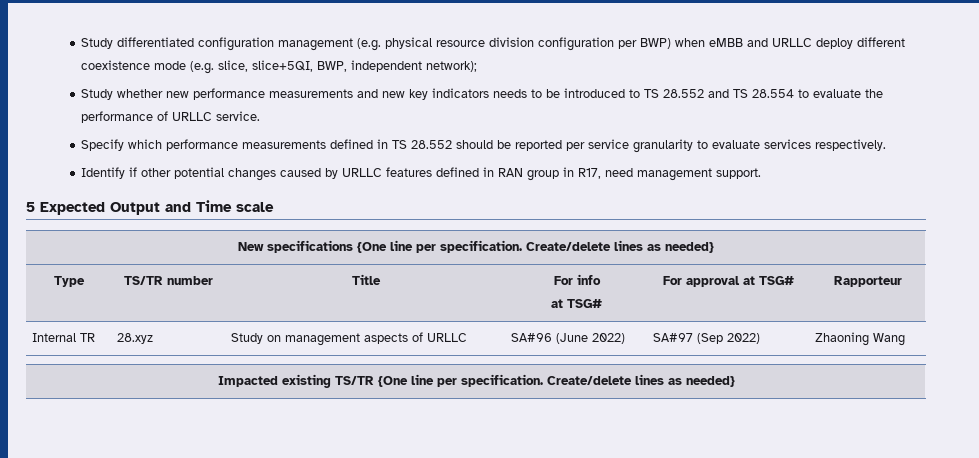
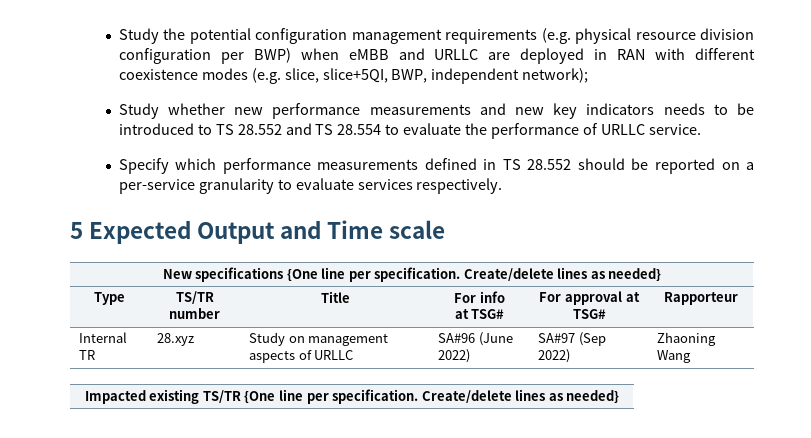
[81,37,195,49] Study differentiated -> [118,28,251,44] Study the potential
(354, 44) none -> [445,29,538,44] requirements
[816,38,854,49] deploy -> [488,48,686,64] are deployed in RAN with
[154,61,187,70] mode -> [201,68,248,80] modes
[566,139,630,151] per service -> [721,162,754,170] [118,179,195,194] on a per-service
[81,167,762,181] // Identify if other potential changes caused by URLLC features defined in RAN group in R17, need management support. -> (503, 186) none

